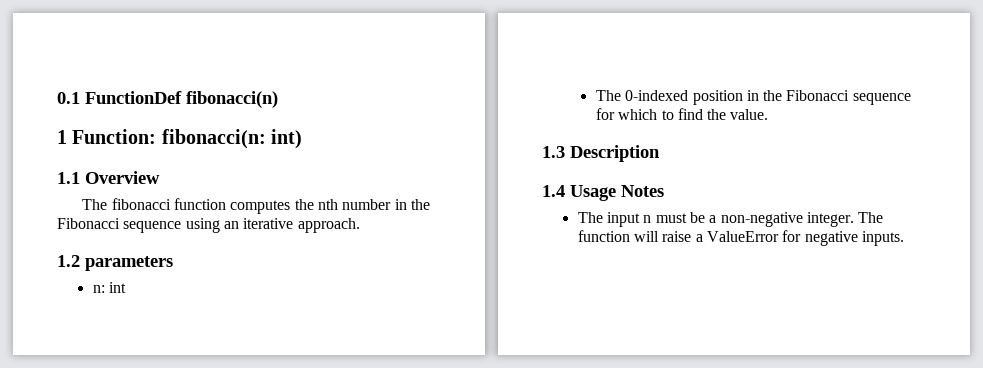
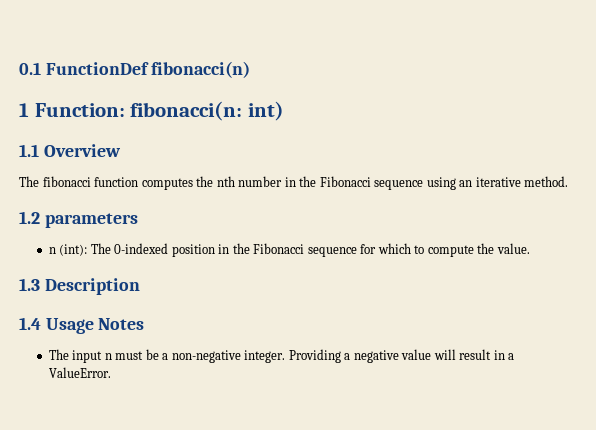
[297,218,360,233] approach. -> [524,176,569,187] method.
[92,282,127,293] n: int // -> [48,244,88,256] n (int):
[677,108,703,120] find -> [427,245,474,257] compute
[858,212,884,223] [577,230,904,246] The function will raise a ValueError for negative inputs. -> [288,349,515,363] [48,367,111,378] Providing a negative value will result in a ValueError.

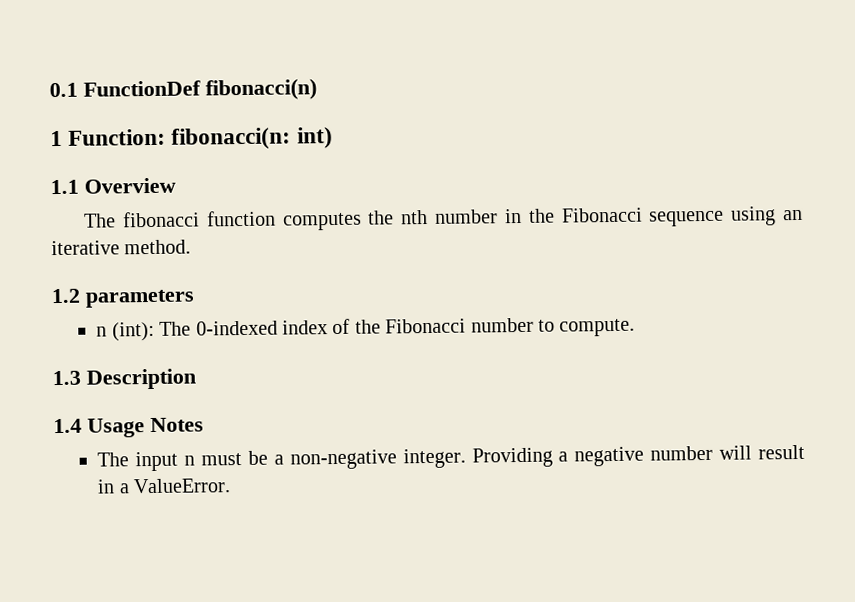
[171,243,530,257] position in the Fibonacci sequence for which to compute the value. -> [281,317,636,337] index of the Fibonacci number to compute.
[401,349,432,360] value -> [650,445,714,461] number

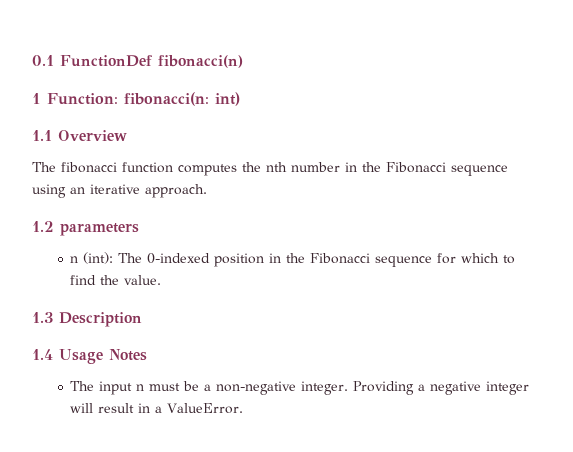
[124,239,192,255] method. -> [145,184,207,198] approach.
[281,317,636,337] index of the Fibonacci number to compute. -> [214,253,516,267] [70,275,162,285] position in the Fibonacci sequence for which to find the value.
[650,445,714,461] number -> [486,381,530,395] integer

